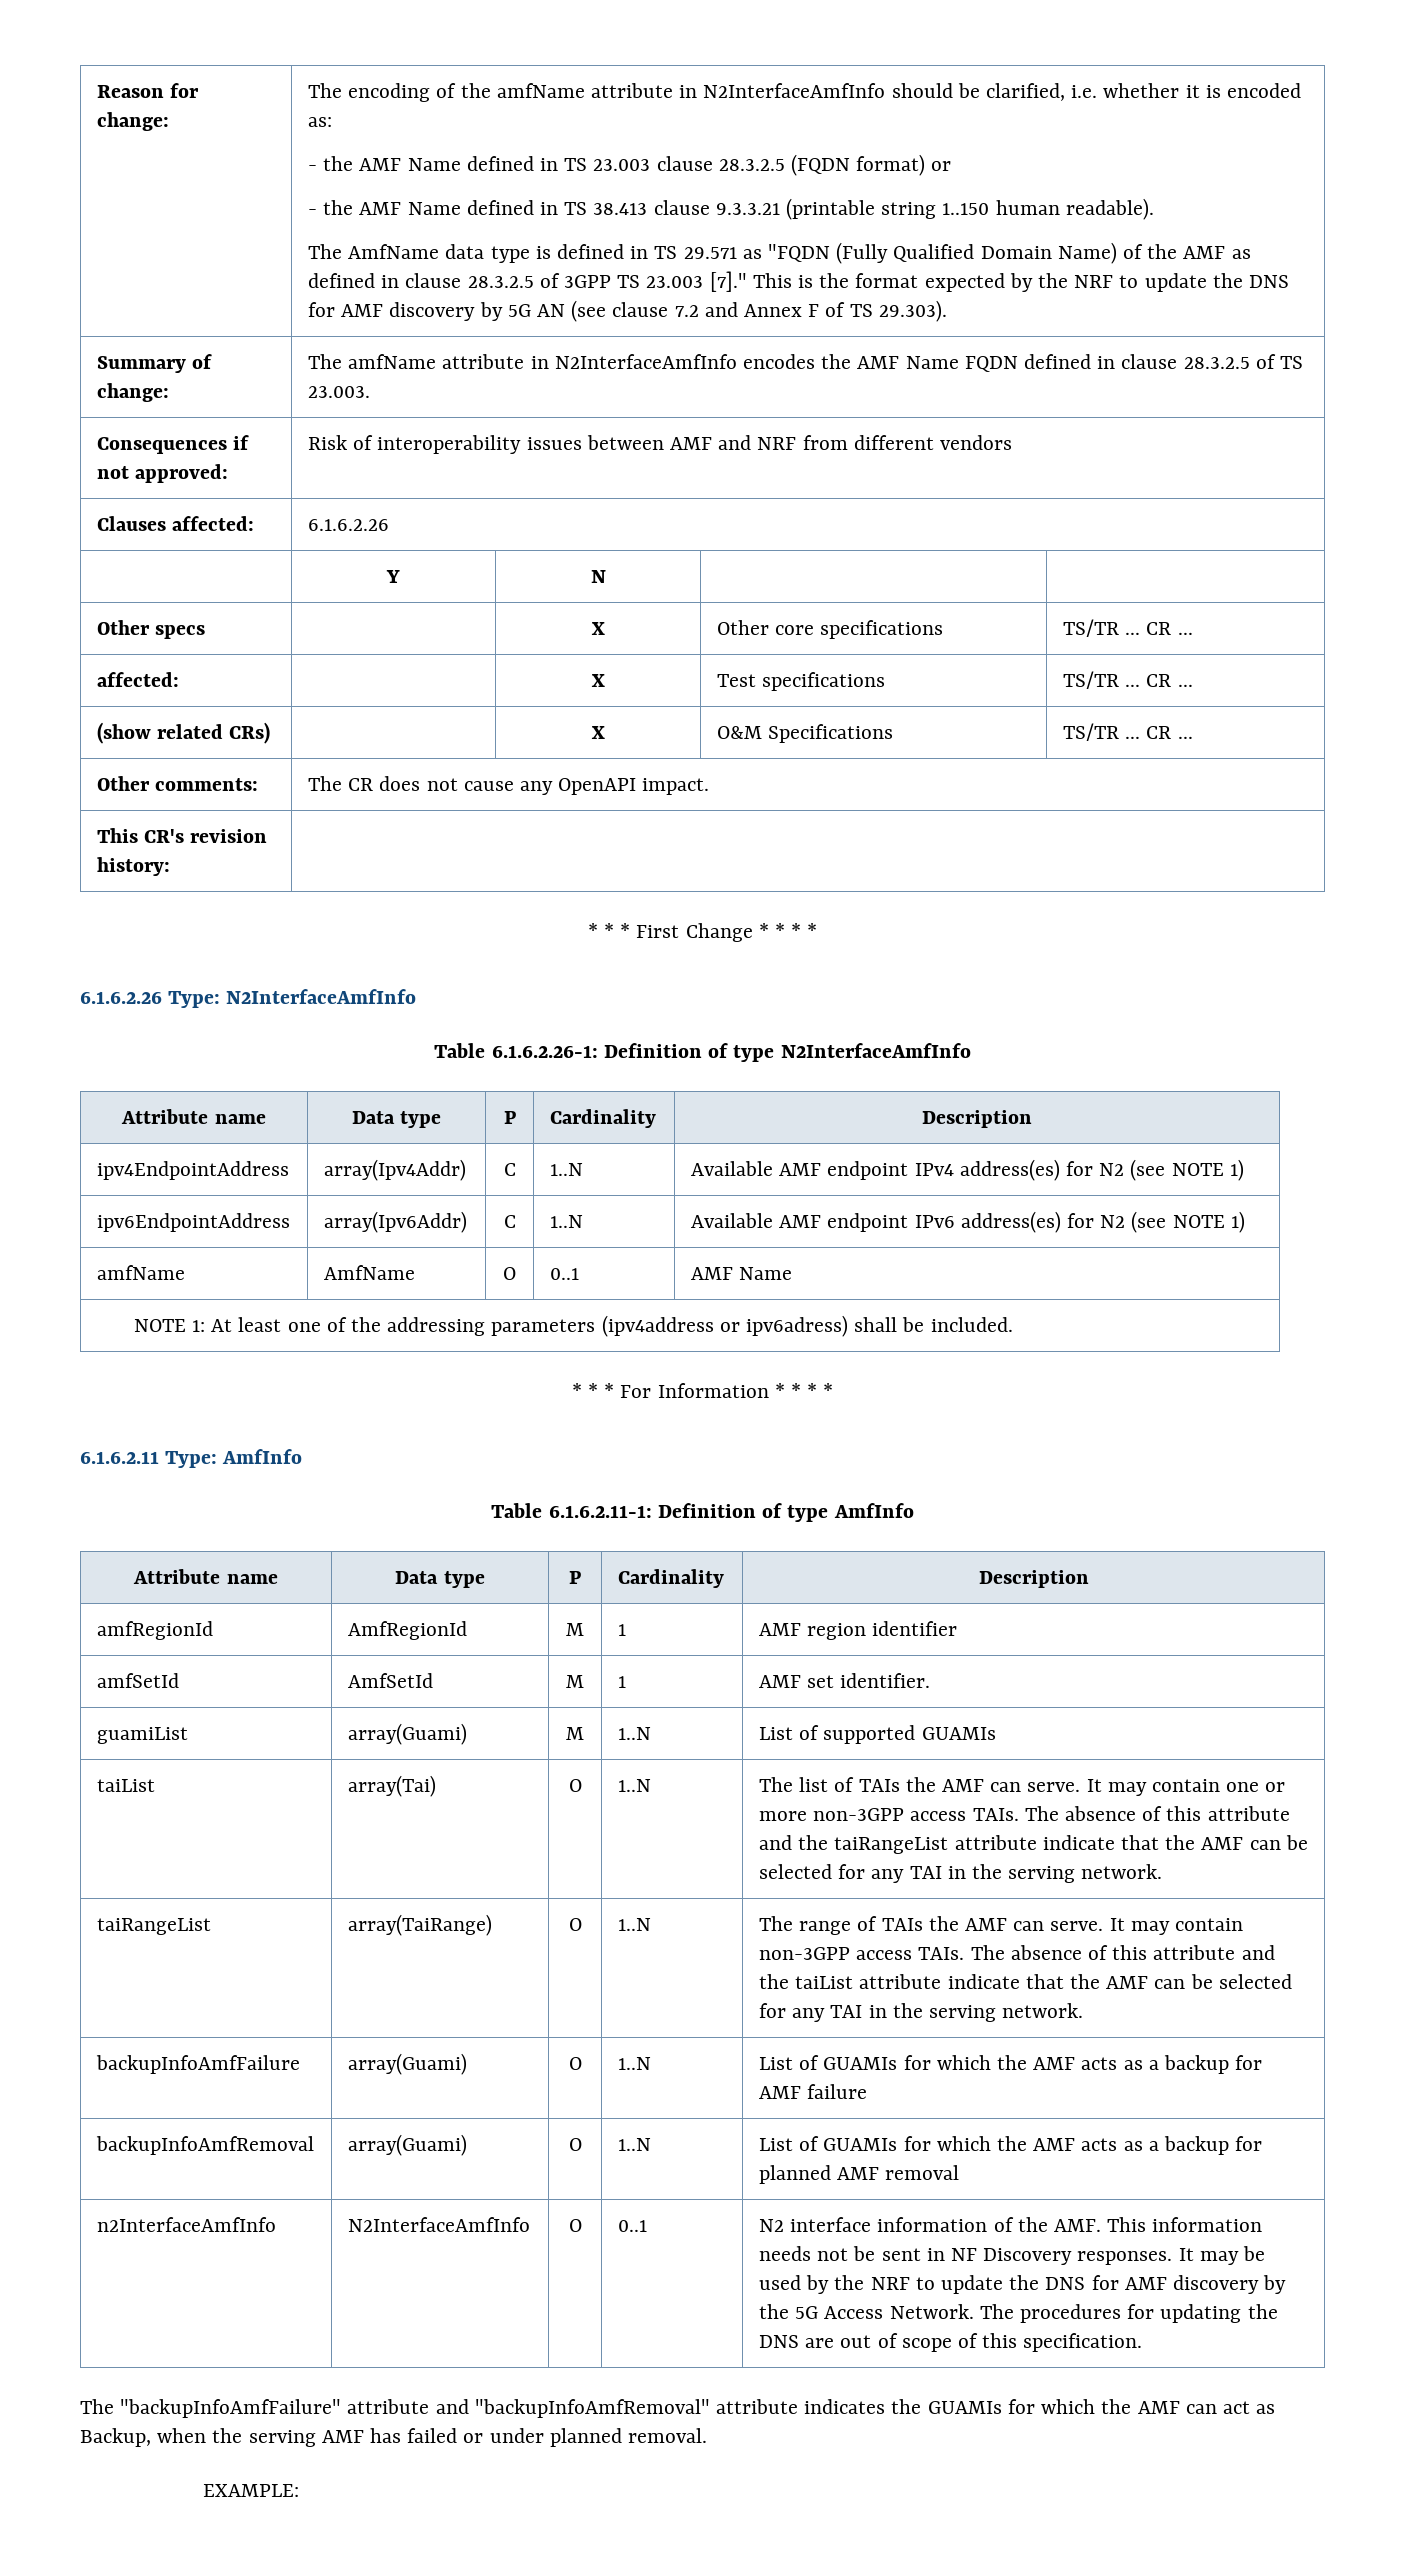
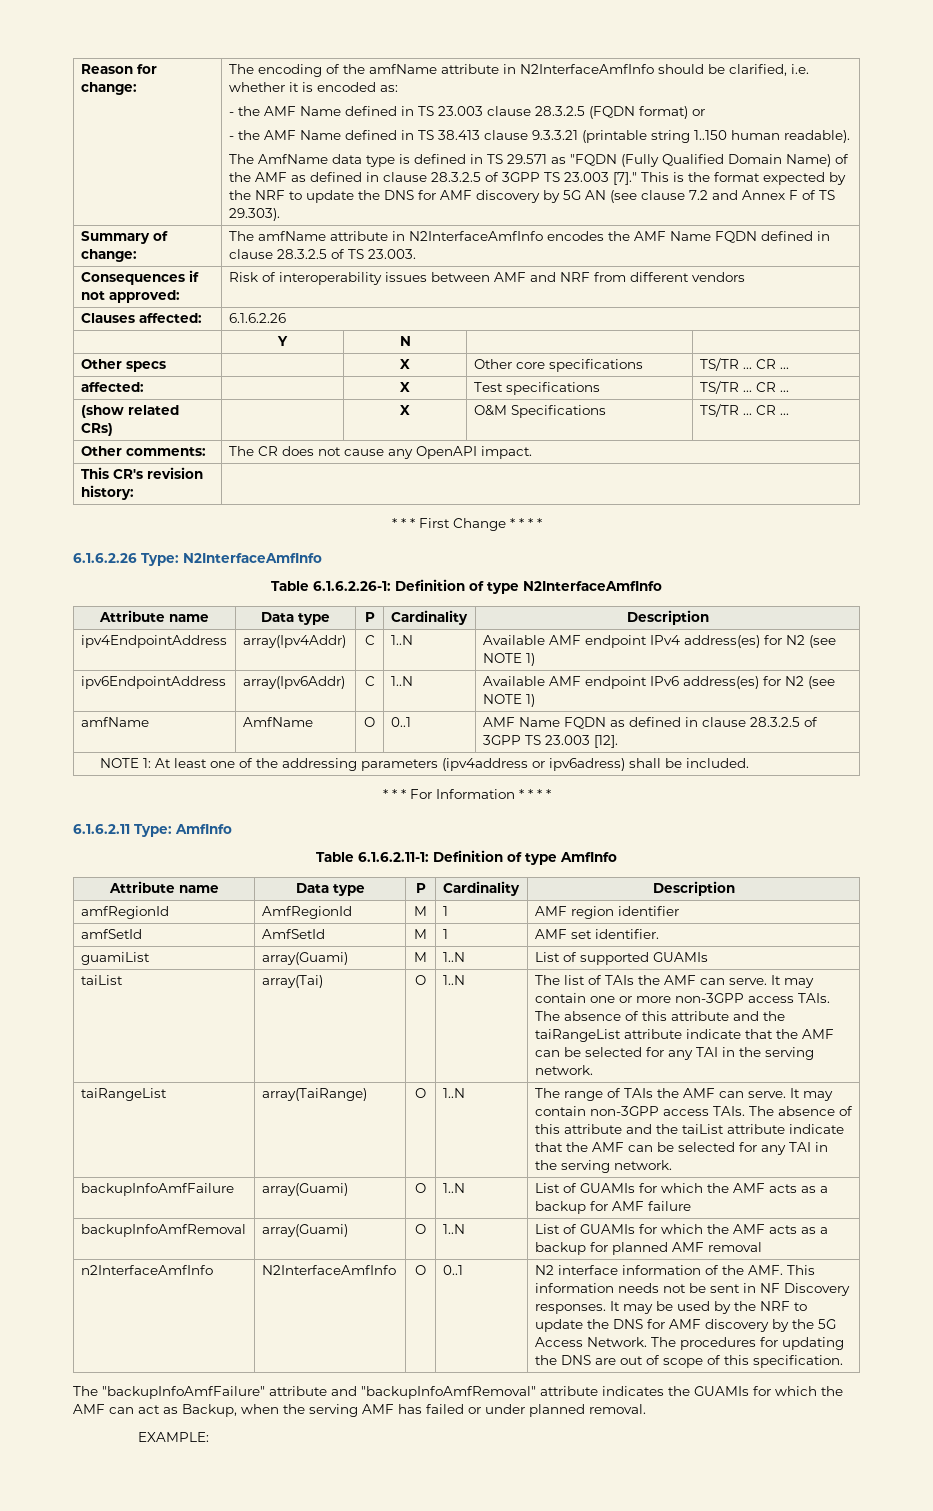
(793, 1273) none -> [563,717,818,729] [482,735,618,748] FQDN as defined in clause 28.3.2.5 of 3GPP TS 23.003 [12].

